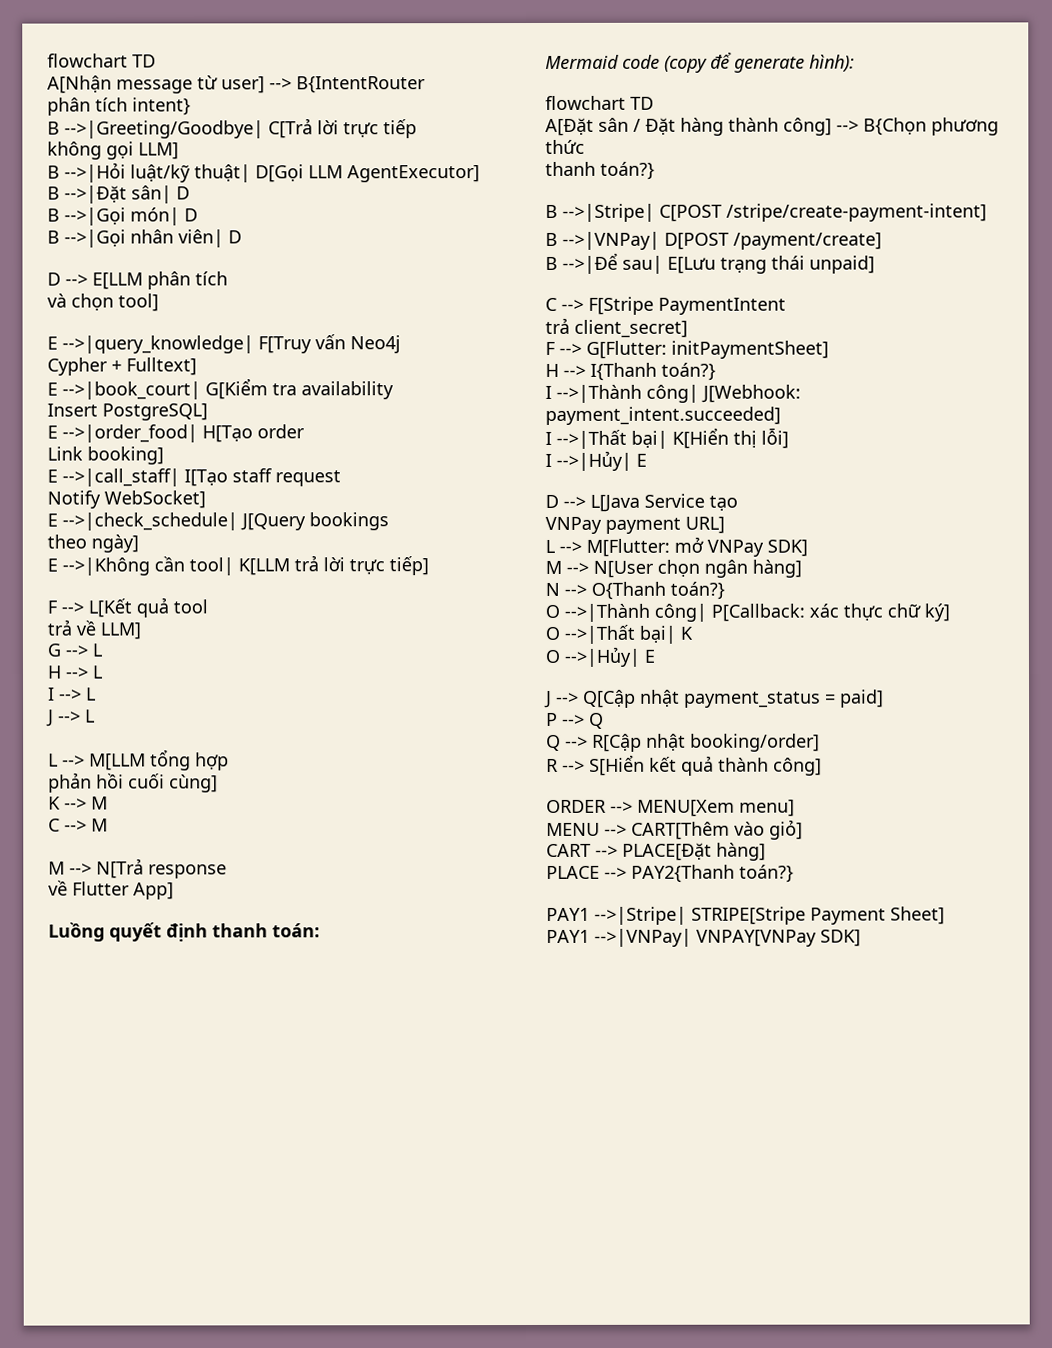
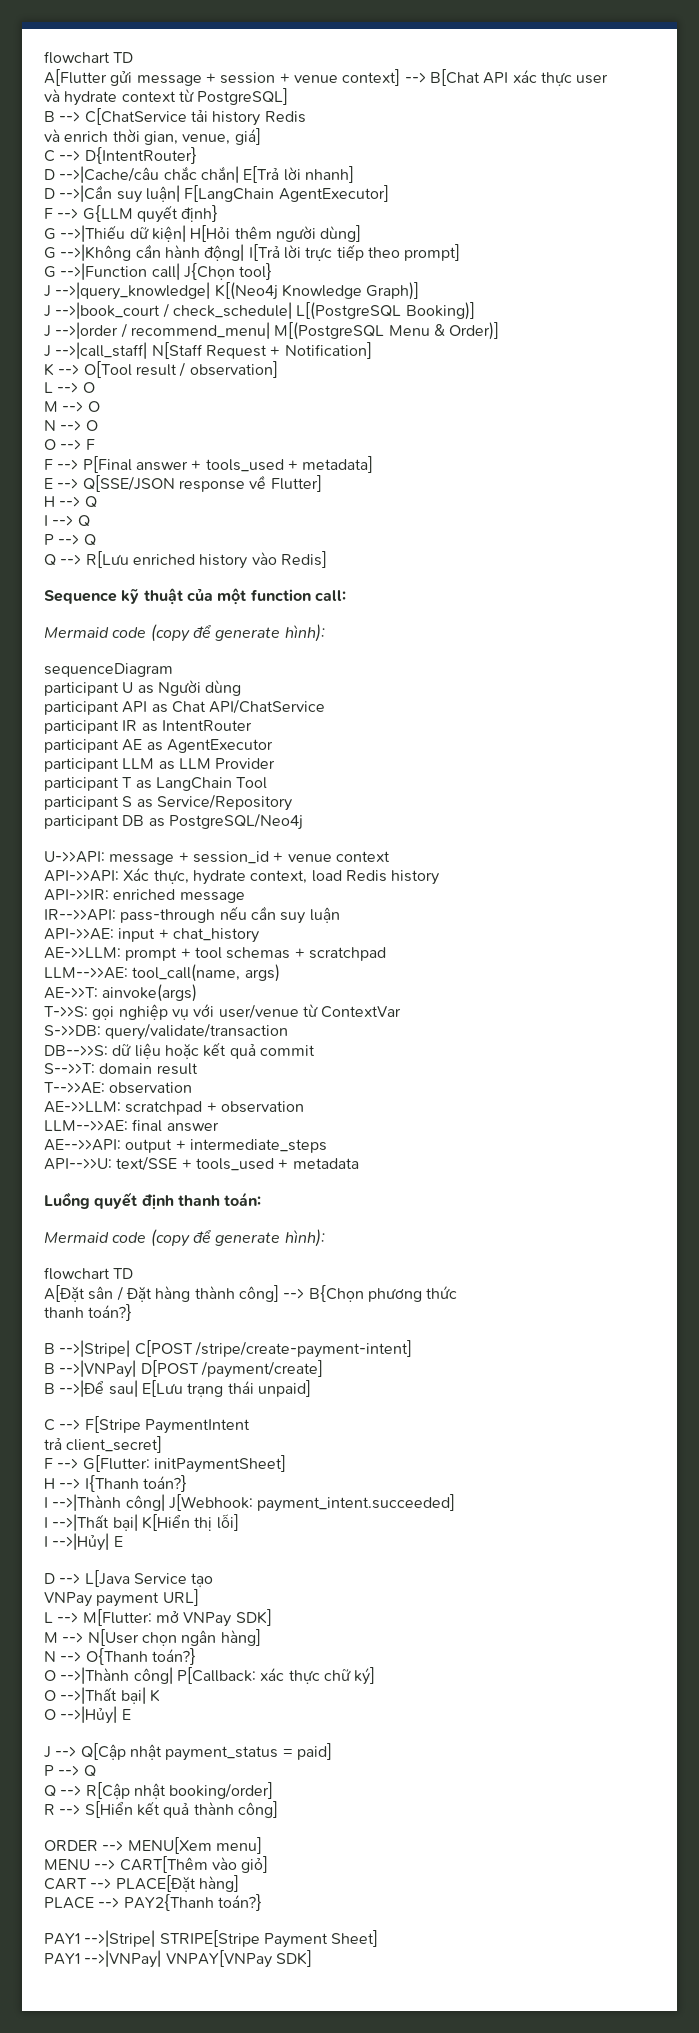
[47,53,156,68] [47,75,426,94] [47,97,191,116] [47,118,417,139] [47,141,179,160] [47,162,480,183] [47,185,190,204] [47,207,198,226] [47,229,242,248] [47,271,228,290] [47,293,159,312] [47,334,401,354] [47,357,197,376] [47,378,394,400] [47,403,208,421] [47,424,305,443] [47,446,164,465] [47,468,341,487] [47,490,206,509] [47,512,389,531] [47,534,139,553] [47,555,429,576] [47,597,208,618] [47,619,141,640] [47,643,102,657] [47,665,103,679] flowchart TD // A[Nhận message từ user] --> B{IntentRouter // phân tích intent} // B -->|Greeting/Goodbye| C[Trả lời trực tiếp // không gọi LLM] // B -->|Hỏi luật/kỹ thuật| D[Gọi LLM AgentExecutor] // B -->|Đặt sân| D // B -->|Gọi món| D // B -->|Gọi nhân viên| D // D --> E[LLM phân tích // và chọn tool] // E -->|query_knowledge| F[Truy vấn Neo4j // Cypher + Fulltext] // E -->|book_court| G[Kiểm tra availability // Insert PostgreSQL] // E -->|order_food| H[Tạo order // Link booking] // E -->|call_staff| I[Tạo staff request // Notify WebSocket] // E -->|check_schedule| J[Query bookings // theo ngày] // E -->|Không cần tool| K[LLM trả lời trực tiếp] // F --> L[Kết quả tool // trả về LLM] // G --> L // H --> L -> [44,51,134,64] [44,69,609,86] [44,88,289,106] [44,108,306,126] [44,128,261,145] [44,147,197,164] [44,166,354,183] [44,185,389,203] [44,205,219,223] [44,225,362,242] [44,244,461,261] [44,263,273,280] [44,282,420,300] [44,302,475,320] [44,322,500,340] [44,342,372,359] [44,361,278,378] [44,382,95,393] [44,401,100,412] [44,420,98,431] [44,439,95,450] [44,456,374,473] [44,475,322,492] [44,496,97,508] flowchart TD // A[Flutter gửi message + session + venue context] --> B[Chat API xác thực user // và hydrate context từ PostgreSQL] // B --> C[ChatService tải history Redis // và enrich thời gian, venue, giá] // C --> D{IntentRouter} // D -->|Cache/câu chắc chắn| E[Trả lời nhanh] // D -->|Cần suy luận| F[LangChain AgentExecutor] // F --> G{LLM quyết định} // G -->|Thiếu dữ kiện| H[Hỏi thêm người dùng] // G -->|Không cần hành động| I[Trả lời trực tiếp theo prompt] // G -->|Function call| J{Chọn tool} // J -->|query_knowledge| K[(Neo4j Knowledge Graph)] // J -->|book_court / check_schedule| L[(PostgreSQL Booking)] // J -->|order / recommend_menu| M[(PostgreSQL Menu & Order)] // J -->|call_staff| N[Staff Request + Notification] // K --> O[Tool result / observation] // L --> O // M --> O // N --> O // O --> F // F --> P[Final answer + tools_used + metadata] // E --> Q[SSE/JSON response về Flutter] // H --> Q
[86,687,96,701] [46,709,95,727] [48,749,229,771] [48,772,218,793] [48,796,108,810] [48,818,108,832] [48,858,227,879] [48,880,174,900] L // J --> L // L --> M[LLM tổng hợp // phản hồi cuối cùng] // K --> M // C --> M // M --> N[Trả response // về Flutter App] -> [77,515,90,527] [44,534,96,546] [44,551,327,569] [44,588,346,605] [44,624,325,642] [44,663,173,677] [44,680,242,696] [44,699,326,715] [44,720,252,734] [44,739,273,753] [44,758,276,772] [44,777,268,791] [44,794,292,811] [44,813,303,830] [44,851,390,865] [44,868,440,885] [44,889,245,903] [44,906,340,924] [44,928,259,943] [44,947,386,961] [44,964,280,982] [44,984,198,1002] [44,1004,402,1020] [44,1023,289,1040] [44,1042,315,1059] [44,1063,198,1075] [44,1082,193,1094] [44,1101,304,1115] [44,1119,219,1132] [44,1139,327,1153] [44,1156,359,1171] Q // P --> Q // Q --> R[Lưu enriched history vào Redis] // Sequence kỹ thuật của một function call: // Mermaid code (copy để generate hình): // sequenceDiagram // participant U as Người dùng // participant API as Chat API/ChatService // participant IR as IntentRouter // participant AE as AgentExecutor // participant LLM as LLM Provider // participant T as LangChain Tool // participant S as Service/Repository // participant DB as PostgreSQL/Neo4j // U->>API: message + session_id + venue context // API->>API: Xác thực, hydrate context, load Redis history // API->>IR: enriched message // IR-->>API: pass-through nếu cần suy luận // API->>AE: input + chat_history // AE->>LLM: prompt + tool schemas + scratchpad // LLM-->>AE: tool_call(name, args) // AE->>T: ainvoke(args) // T->>S: gọi nghiệp vụ với user/venue từ ContextVar // S->>DB: query/validate/transaction // DB-->>S: dữ liệu hoặc kết quả commit // S-->>T: domain result // T-->>AE: observation // AE->>LLM: scratchpad + observation // LLM-->>AE: final answer // AE-->>API: output + intermediate_steps // API-->>U: text/SSE + tools_used + metadata

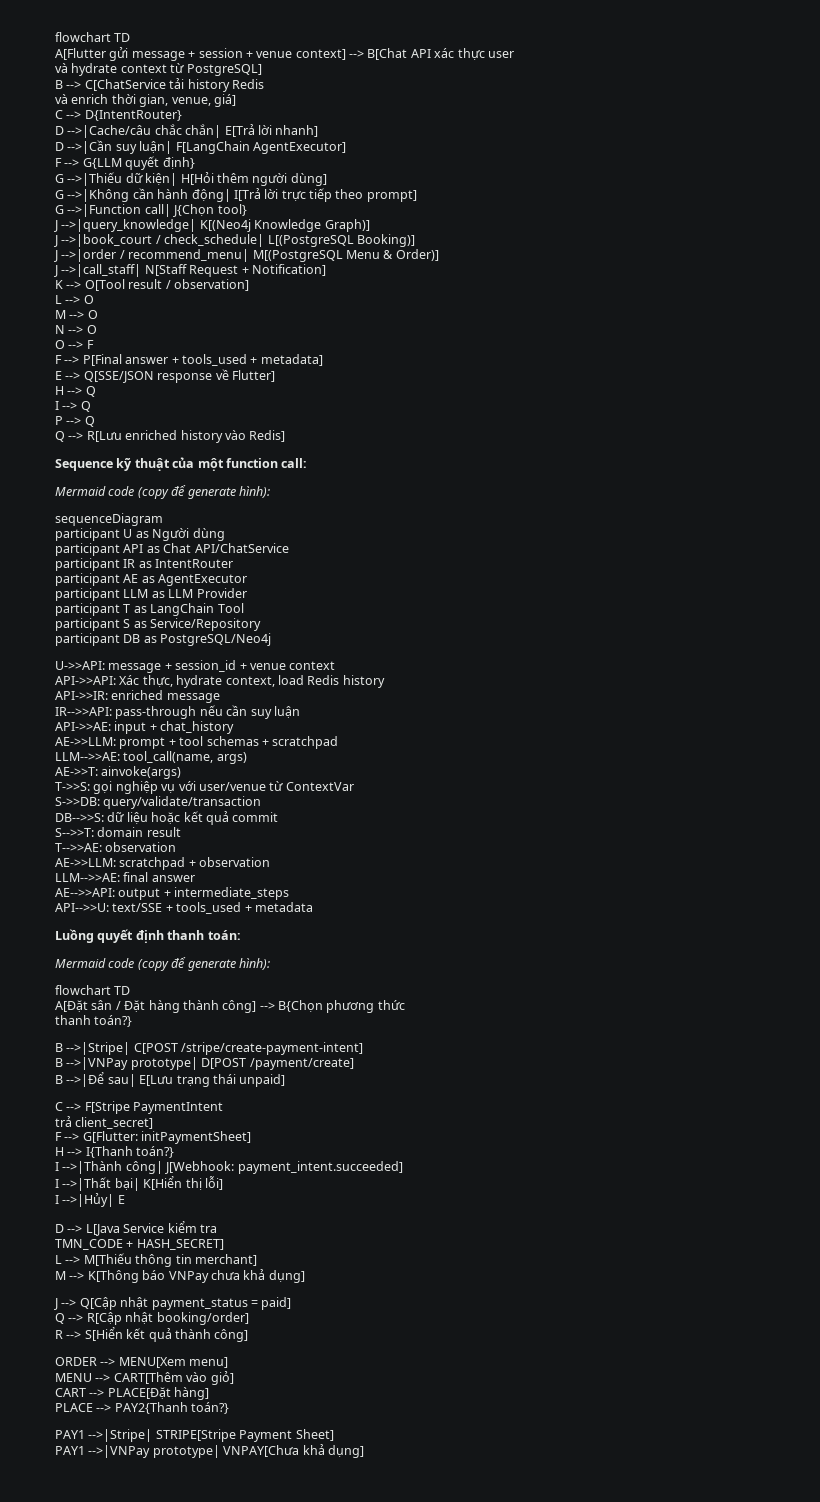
[59,1360,137,1378] -->|VNPay| -> [66,1057,198,1070] -->|VNPay prototype|
[191,1573,214,1587] [44,1589,199,1607] [44,1609,272,1627] [44,1629,261,1646] [44,1648,196,1665] [44,1667,376,1685] [44,1687,160,1704] [44,1706,131,1724] tạo // VNPay payment URL] // L --> M[Flutter: mở VNPay SDK] // M --> N[User chọn ngân hàng] // N --> O{Thanh toán?} // O -->|Thành công| P[Callback: xác thực chữ ký] // O -->|Thất bại| K // O -->|Hủy| E -> [167,1221,217,1233] [55,1239,224,1250] [55,1253,257,1267] [55,1269,305,1283] kiểm tra // TMN_CODE + HASH_SECRET] // L --> M[Thiếu thông tin merchant] // M --> K[Thông báo VNPay chưa khả dụng]
[44,1765,96,1777] // P --> Q -> (292, 1303) none
[84,1950,312,1968] -->|VNPay| VNPAY[VNPay SDK] -> [88,1444,364,1458] -->|VNPay prototype| VNPAY[Chưa khả dụng]

